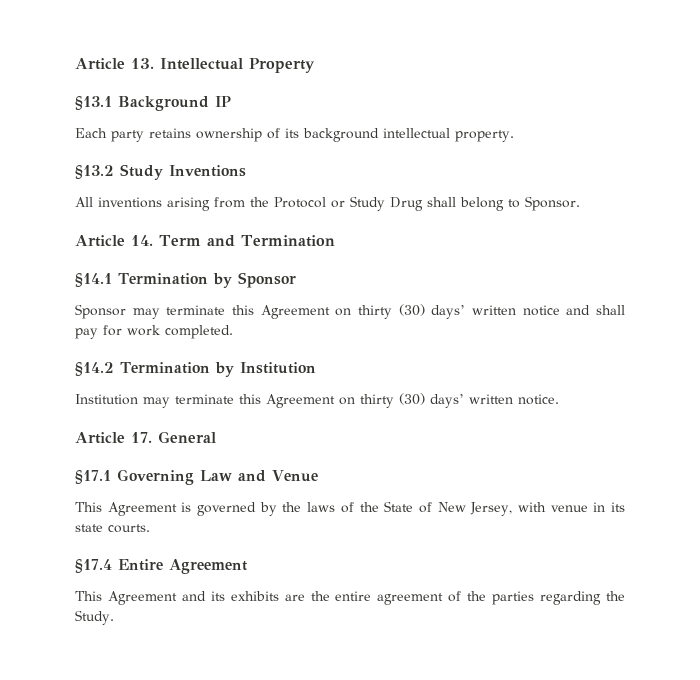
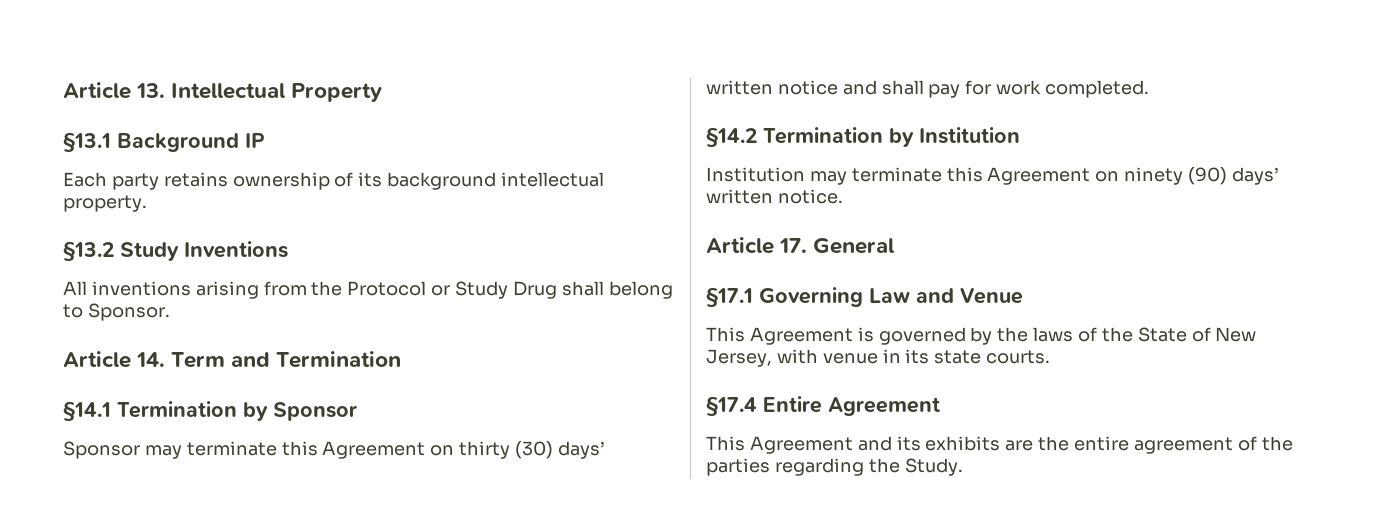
[360,393,425,408] thirty (30) -> [1124,167,1228,185] ninety (90)

